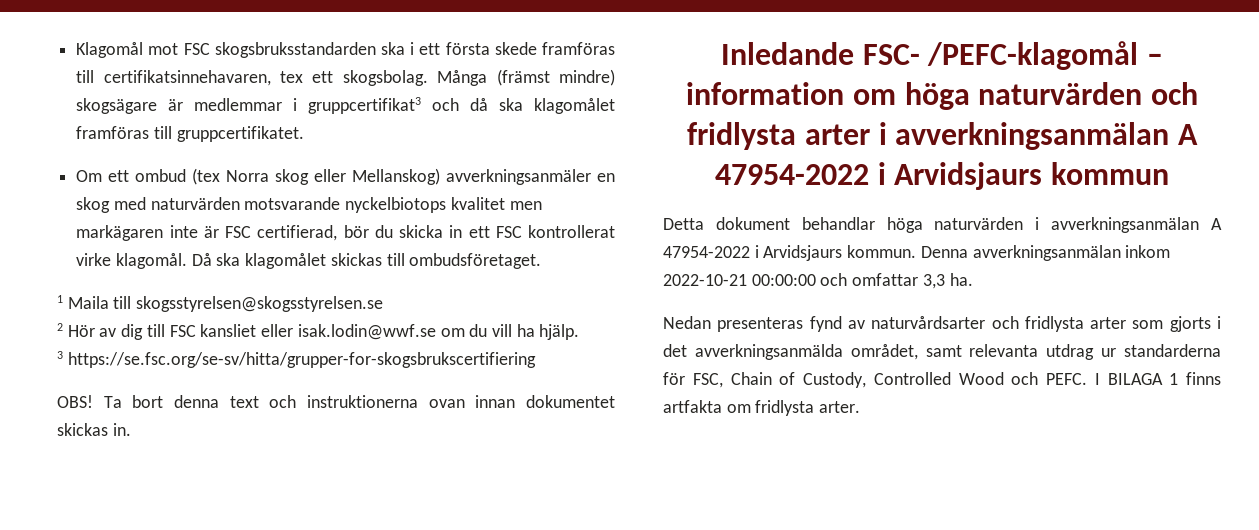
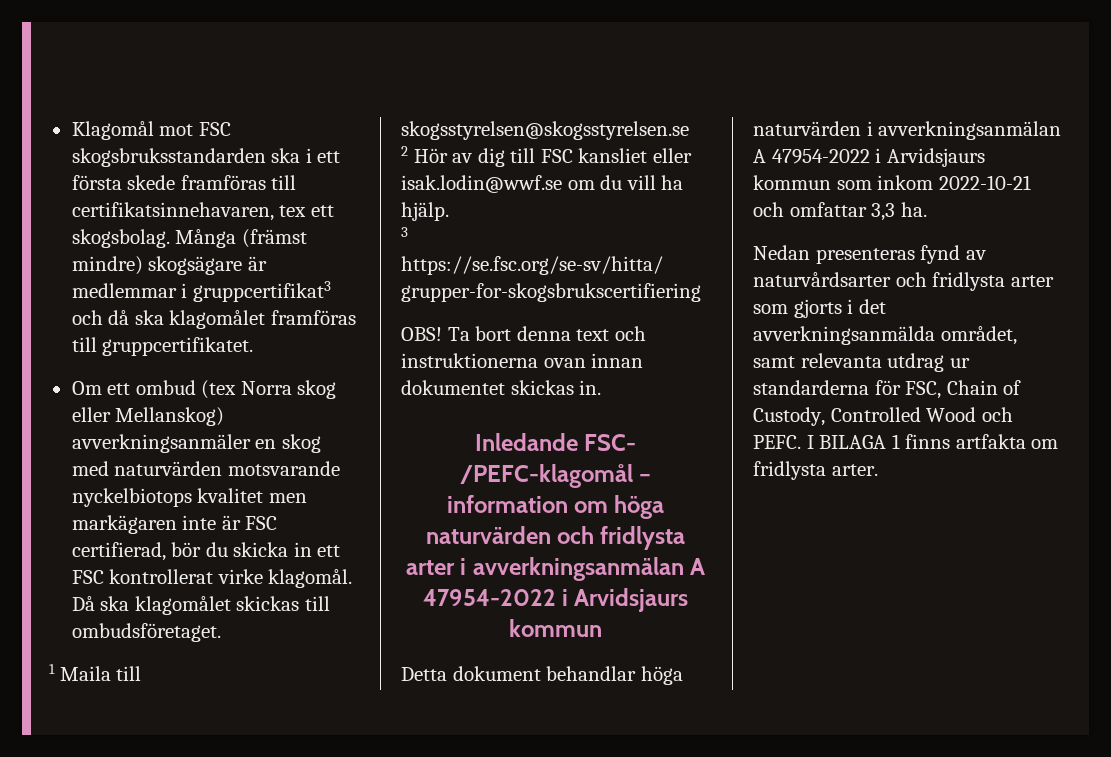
[847,245,1121,261] kommun. Denna avverkningsanmälan -> [753,175,872,190] kommun som
[751,274,816,286] 00:00:00 -> (1031, 182) none

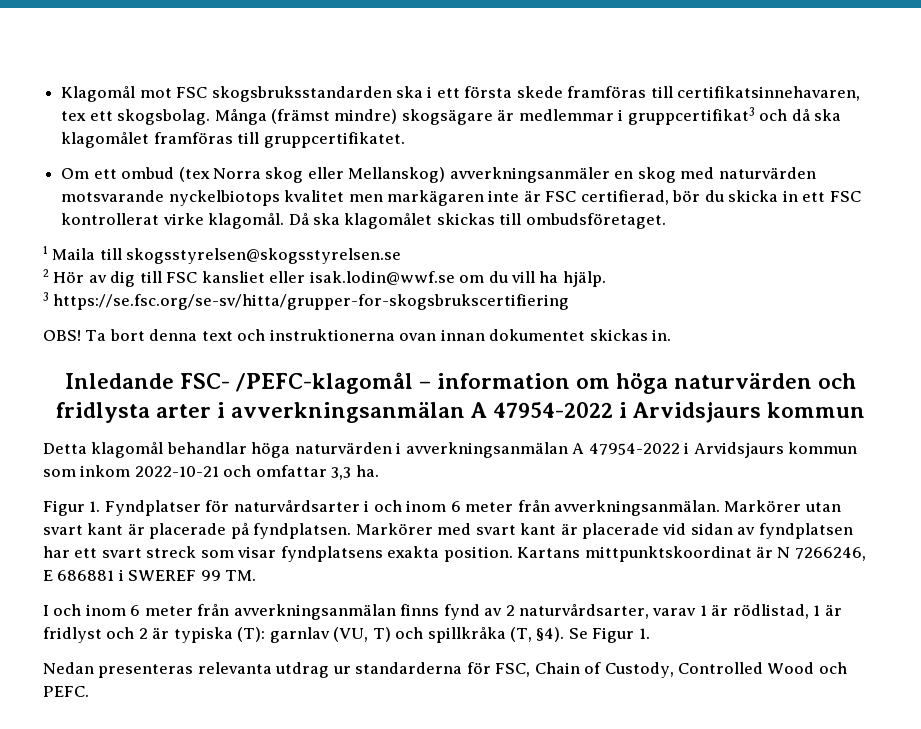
[452,666,541,681] dokument -> [91,442,164,458] klagomål
[753,245,986,264] [753,272,1054,291] [753,299,886,318] [753,326,1017,345] [753,356,795,368] Nedan presenteras fynd av naturvårdsarter och fridlysta arter som gjorts i det avverkningsanmälda området, samt -> [43,500,841,516] [43,523,853,539] [43,546,866,562] [43,569,257,581] [43,604,842,620] [43,627,650,643] [43,662,194,678] Figur 1. Fyndplatser för naturvårdsarter i och inom 6 meter från avverkningsanmälan. Markörer utan svart kant är placerade på fyndplatsen. Markörer med svart kant är placerade vid sidan av fyndplatsen har ett svart streck som visar fyndplatsens exakta position. Kartans mittpunktskoordinat är N 7266246, E 686881 i SWEREF 99 TM. // I och inom 6 meter från avverkningsanmälan finns fynd av 2 naturvårdsarter, varav 1 är rödlistad, 1 är fridlyst och 2 är typiska (T): garnlav (VU, T) och spillkråka (T, §4). Se Figur 1. // Nedan presenteras
[806,434,1059,449] [753,461,878,480] I BILAGA 1 finns artfakta om fridlysta arter. -> (89, 691) none

